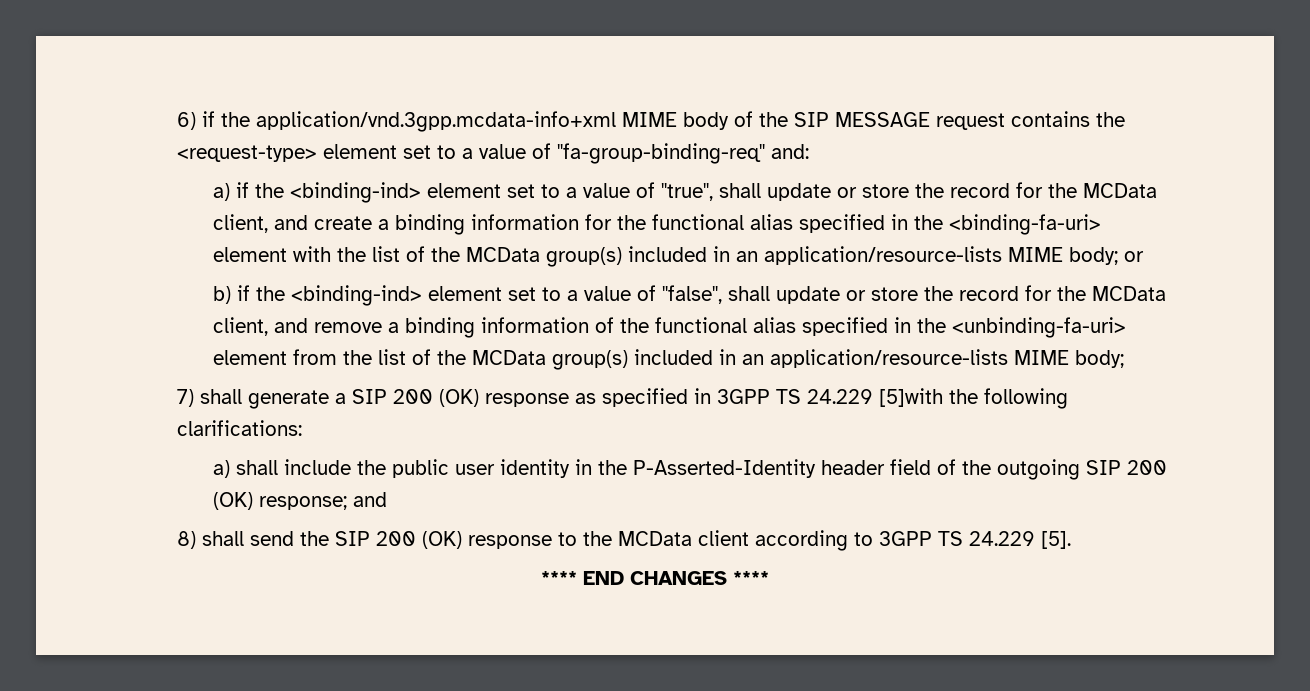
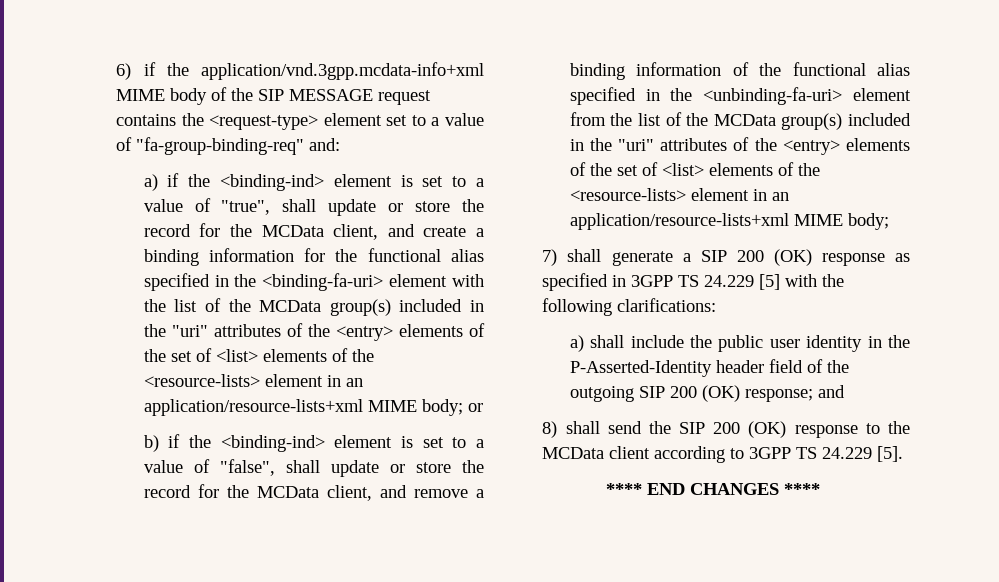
(501, 190) none -> [400,175,413,187] is
[735,246,1002,265] an application/resource-lists -> [143,323,485,341] [143,348,374,362] [143,374,363,387] [143,399,363,416] the "uri" attributes of the <entry> elements of the set of <list> elements of the <resource-lists> element in an application/resource-lists+xml
(502, 293) none -> [401,436,414,448] is
[741,349,1008,368] an application/resource-lists -> [589,137,910,155] [569,162,820,176] [569,188,789,201] [569,213,789,230] the "uri" attributes of the <entry> elements of the set of <list> elements of the <resource-lists> element in an application/resource-lists+xml
[879,388,944,407] [5]with -> [759,274,818,290] [5] with

